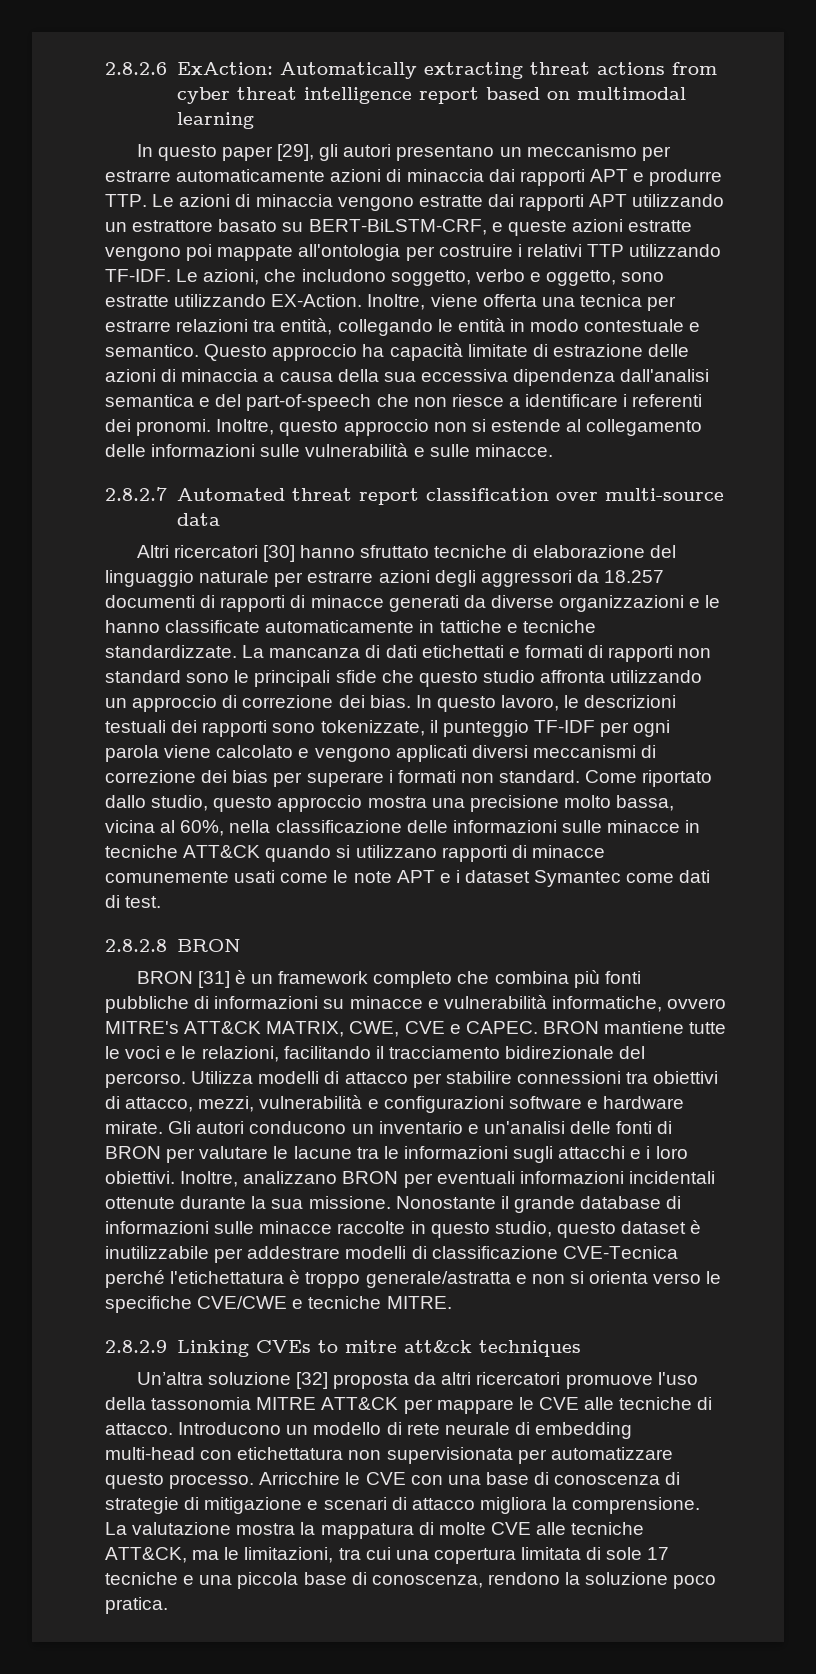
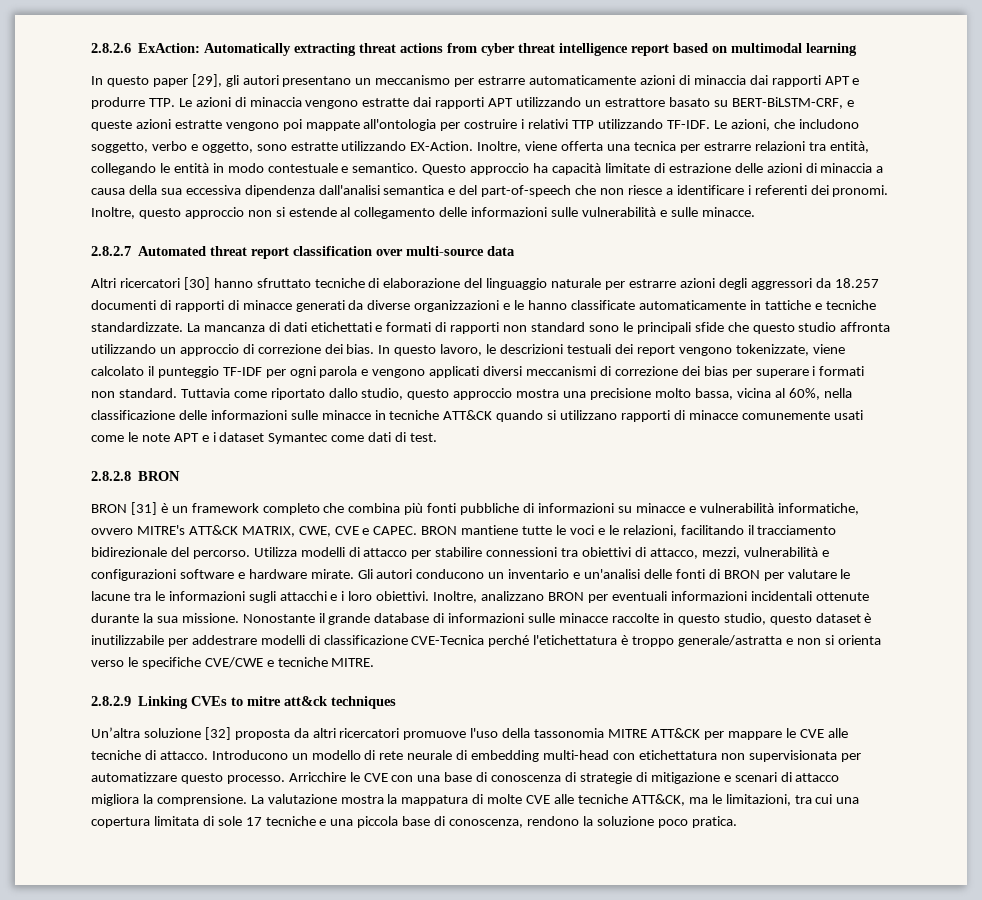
[202,720,425,737] rapporti sono tokenizzate, -> [636,344,845,356] [91,366,144,376] report vengono tokenizzate, viene calcolato
[164,745,294,758] viene calcolato -> (358, 372) none
[585,770,638,783] Come -> [180,388,267,398] Tuttavia come

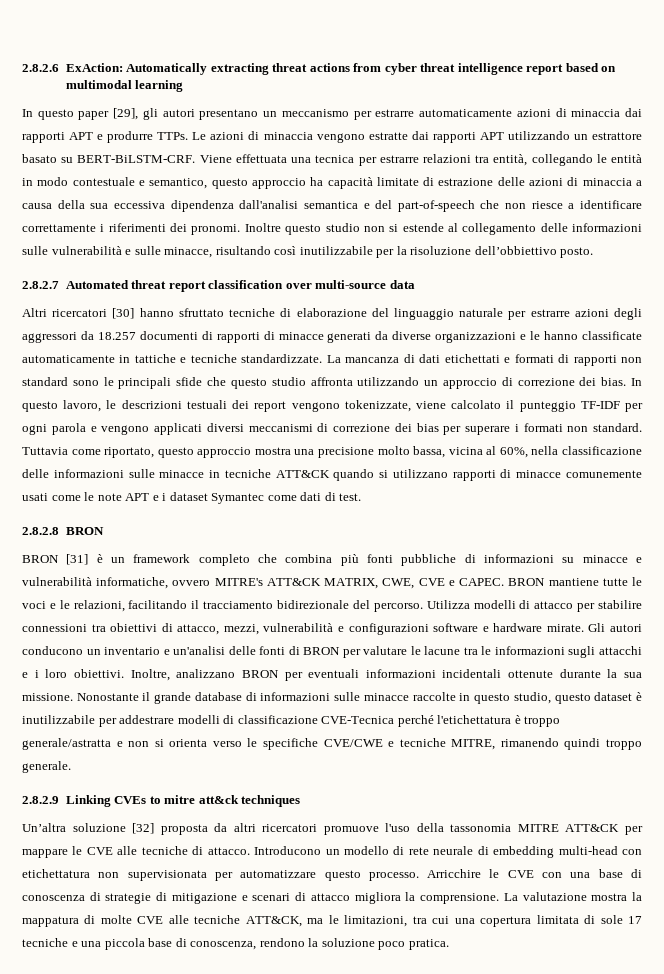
[148,98,175,107] TTP. -> [157,132,189,140] TTPs.
[731,97,854,109] [91,119,859,131] [91,141,604,153] BERT-BiLSTM-CRF, e queste azioni estratte vengono poi mappate all'ontologia per costruire i relativi TTP utilizzando TF-IDF. Le azioni, che includono soggetto, verbo e oggetto, sono estratte utilizzando EX-Action. Inoltre, viene offerta -> [77,154,287,163] BERT-BiLSTM-CRF. Viene effettuata
[352,163,467,175] semantico. Questo -> [149,178,248,189] semantico, questo
[747,185,889,197] [91,207,244,219] i referenti dei pronomi. Inoltre, questo approccio -> [22,223,360,235] correttamente i riferimenti dei pronomi. Inoltre questo studio
[701,207,755,217] minacce. -> [164,246,594,258] minacce, risultando così inutilizzabile per la risoluzione dell’obbiettivo posto.
[270,388,404,400] riportato dallo studio, -> [104,447,155,458] riportato,
[331,658,375,667] MITRE. -> [451,738,642,750] [22,761,71,773] MITRE, rimanendo quindi troppo generale.

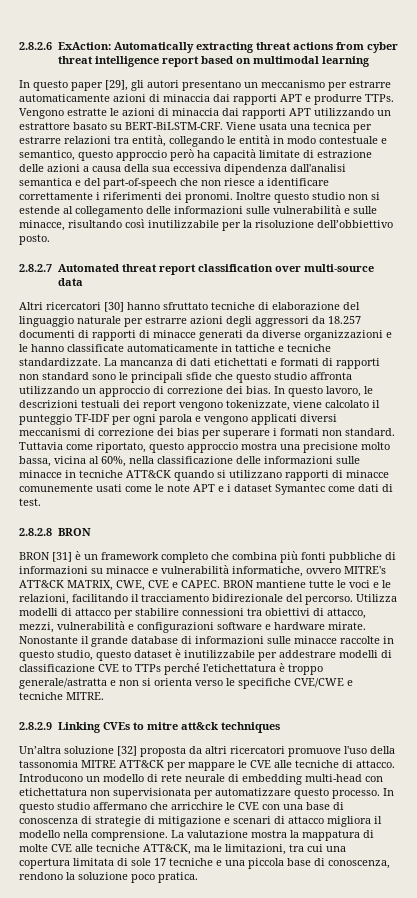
[192,131,408,143] Le azioni di minaccia vengono estratte -> [19,108,219,119] Vengono estratte le azioni di minaccia
[235,154,287,163] effettuata -> [259,122,287,130] usata
(306, 183) none -> [170,149,194,161] però
[567,177,632,186] di minaccia -> (80, 168) none
[588,623,642,632] [22,646,643,658] [22,669,642,681] [22,693,73,701] Gli autori conducono un inventario e un'analisi delle fonti di BRON per valutare le lacune tra le informazioni sugli attacchi e i loro obiettivi. Inoltre, analizzano BRON per eventuali informazioni incidentali ottenute durante la sua missione. -> (366, 626) none
[321,716,395,724] CVE-Tecnica -> [98,664,161,672] CVE to TTPs
[451,738,642,750] [22,761,71,773] MITRE, rimanendo quindi troppo generale. -> [66,692,104,700] MITRE.
[427,869,482,878] Arricchire -> [383,788,394,796] [19,802,223,813] In questo studio affermano che arricchire
[405,892,416,901] la -> [374,816,382,824] [19,830,88,838] il modello nella

